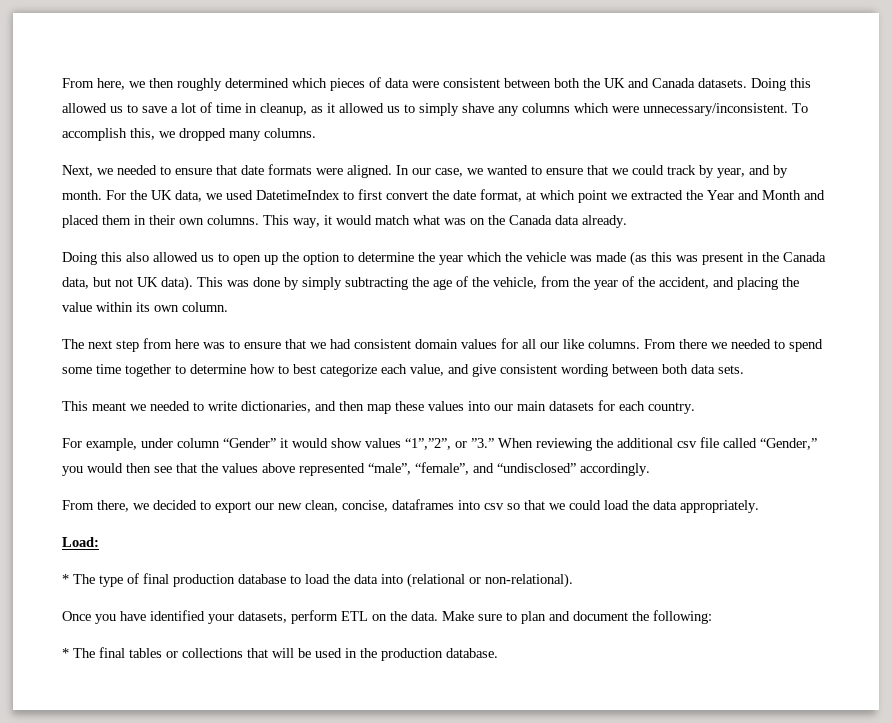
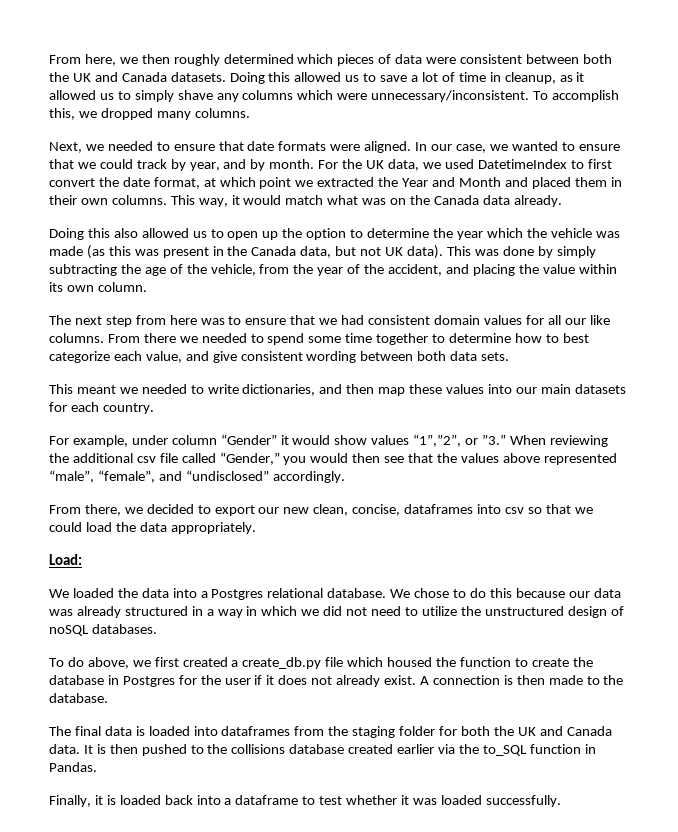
[62,573,573,588] [62,610,712,624] [62,647,498,661] * The type of final production database to load the data into (relational or non-relational). // Once you have identified your datasets, perform ETL on the data. Make sure to plan and document the following: // * The final tables or collections that will be used in the production database. -> [49,588,621,600] [49,606,624,618] [49,624,157,636] [49,657,593,669] [49,675,624,687] [49,693,108,703] [49,726,612,738] [49,744,596,756] [49,762,97,772] [49,795,561,807] We loaded the data into a Postgres relational database. We chose to do this because our data was already structured in a way in which we did not need to utilize the unstructured design of noSQL databases. // To do above, we first created a create_db.py file which housed the function to create the database in Postgres for the user if it does not already exist. A connection is then made to the database. // The final data is loaded into dataframes from the staging folder for both the UK and Canada data. It is then pushed to the collisions database created earlier via the to_SQL function in Pandas. // Finally, it is loaded back into a dataframe to test whether it was loaded successfully.

